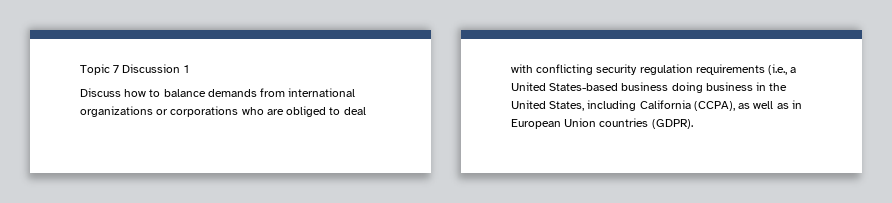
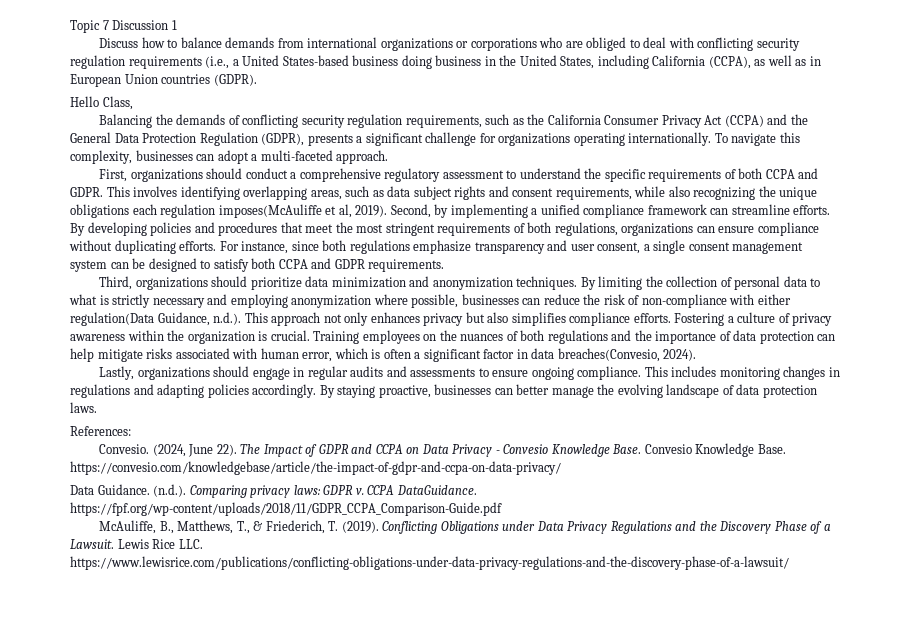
(693, 124) none -> [70,96,133,110] [99,114,808,128] [70,132,800,146] [70,150,389,164] [99,168,819,182] [70,186,818,200] [70,204,831,218] [70,222,819,236] [69,240,804,254] [70,258,445,272] [99,276,821,290] [69,294,791,308] [70,312,833,326] [70,330,836,344] [70,348,697,362] [99,366,840,380] [70,384,817,398] [70,402,97,413] [70,426,131,436] [99,443,786,457] [70,461,561,475] [70,484,477,498] [70,502,502,516] [99,520,831,534] [70,539,203,549] [70,556,789,570] // Hello Class, // Balancing the demands of conflicting security regulation requirements, such as the California Consumer Privacy Act (CCPA) and the General Data Protection Regulation (GDPR), presents a significant challenge for organizations operating internationally. To navigate this complexity, businesses can adopt a multi-faceted approach. // First, organizations should conduct a comprehensive regulatory assessment to understand the specific requirements of both CCPA and GDPR. This involves identifying overlapping areas, such as data subject rights and consent requirements, while also recognizing the unique obligations each regulation imposes(McAuliffe et al, 2019). Second, by implementing a unified compliance framework can streamline efforts. By developing policies and procedures that meet the most stringent requirements of both regulations, organizations can ensure compliance without duplicating efforts. For instance, since both regulations emphasize transparency and user consent, a single consent management system can be designed to satisfy both CCPA and GDPR requirements. // Third, organizations should prioritize data minimization and anonymization techniques. By limiting the collection of personal data to what is strictly necessary and employing anonymization where possible, businesses can reduce the risk of non-compliance with either regulation(Data Guidance, n.d.). This approach not only enhances privacy but also simplifies compliance efforts. Fostering a culture of privacy awareness within the organization is crucial. Training employees on the nuances of both regulations and the importance of data protection can help mitigate risks associated with human error, which is often a significant factor in data breaches(Convesio, 2024). // Lastly, organizations should engage in regular audits and assessments to ensure ongoing compliance. This includes monitoring changes in regulations and adapting policies accordingly. By staying proactive, businesses can better manage the evolving landscape of data protection laws. // References: // Convesio. (2024, June 22). The Impact of GDPR and CCPA on Data Privacy - Convesio Knowledge Base. Convesio Knowledge Base. https://convesio.com/knowledgebase/article/the-impact-of-gdpr-and-ccpa-on-data-privacy/ // Data Guidance. (n.d.). Comparing privacy laws: GDPR v. CCPA DataGuidance. https://fpf.org/wp-content/uploads/2018/11/GDPR_CCPA_Comparison-Guide.pdf // McAuliffe, B., Matthews, T., & Friederich, T. (2019). Conflicting Obligations under Data Privacy Regulations and the Discovery Phase of a Lawsuit. Lewis Rice LLC. https://www.lewisrice.com/publications/conflicting-obligations-under-data-privacy-regulations-and-the-discovery-phase-of-a-lawsuit/

